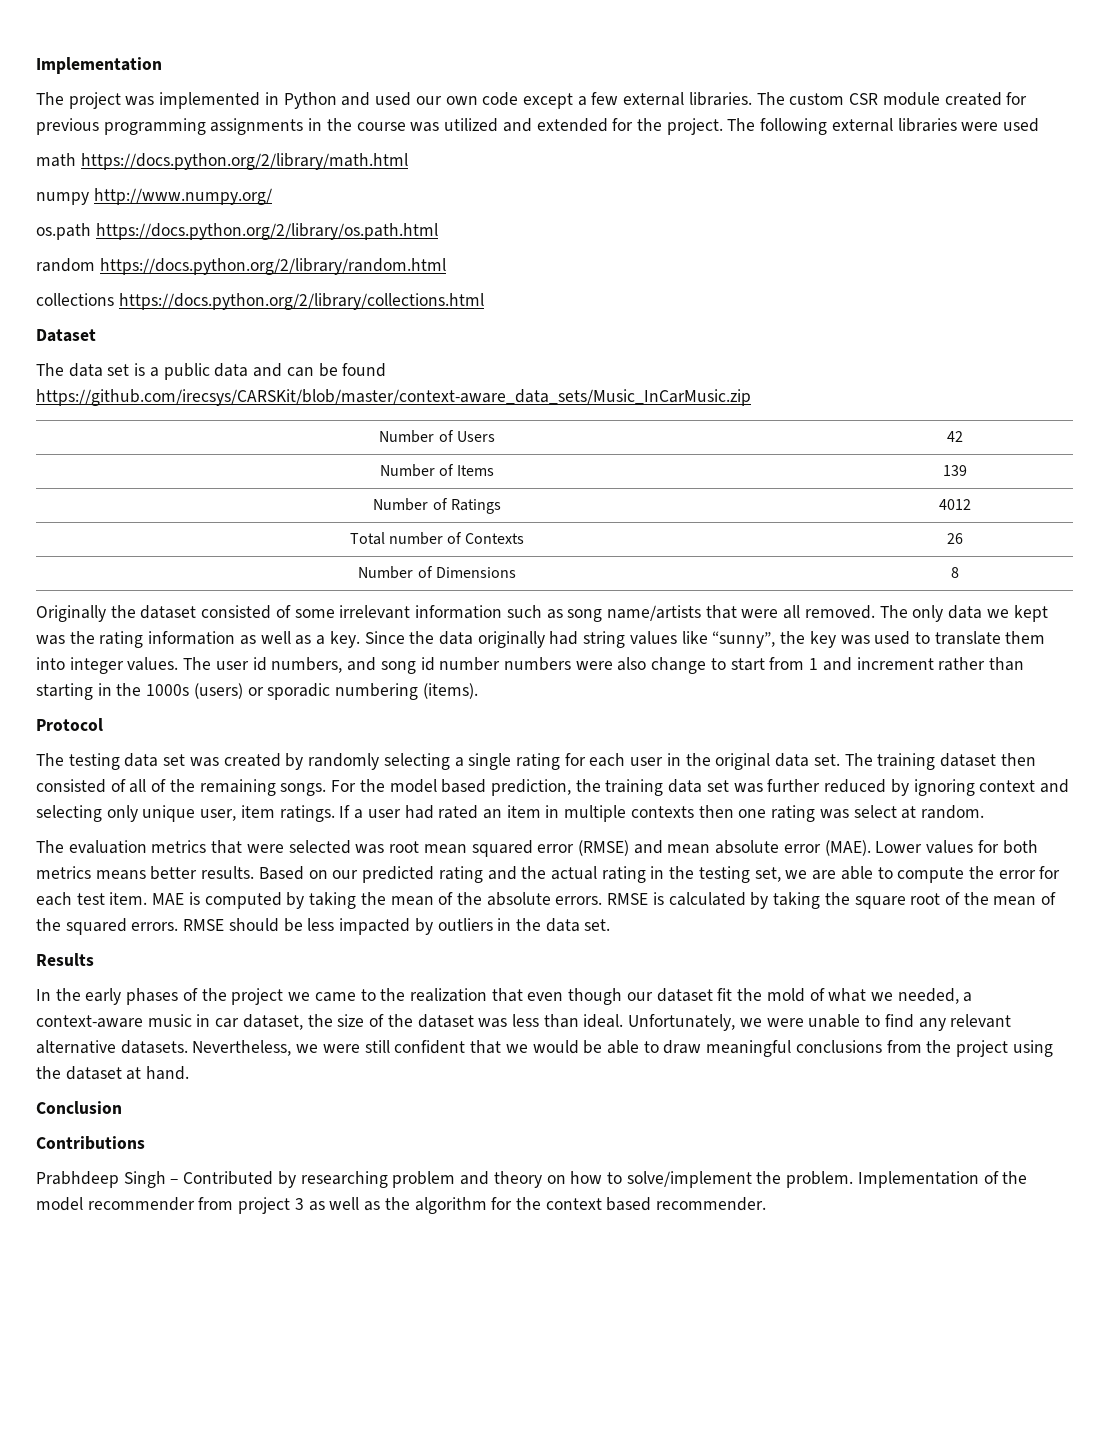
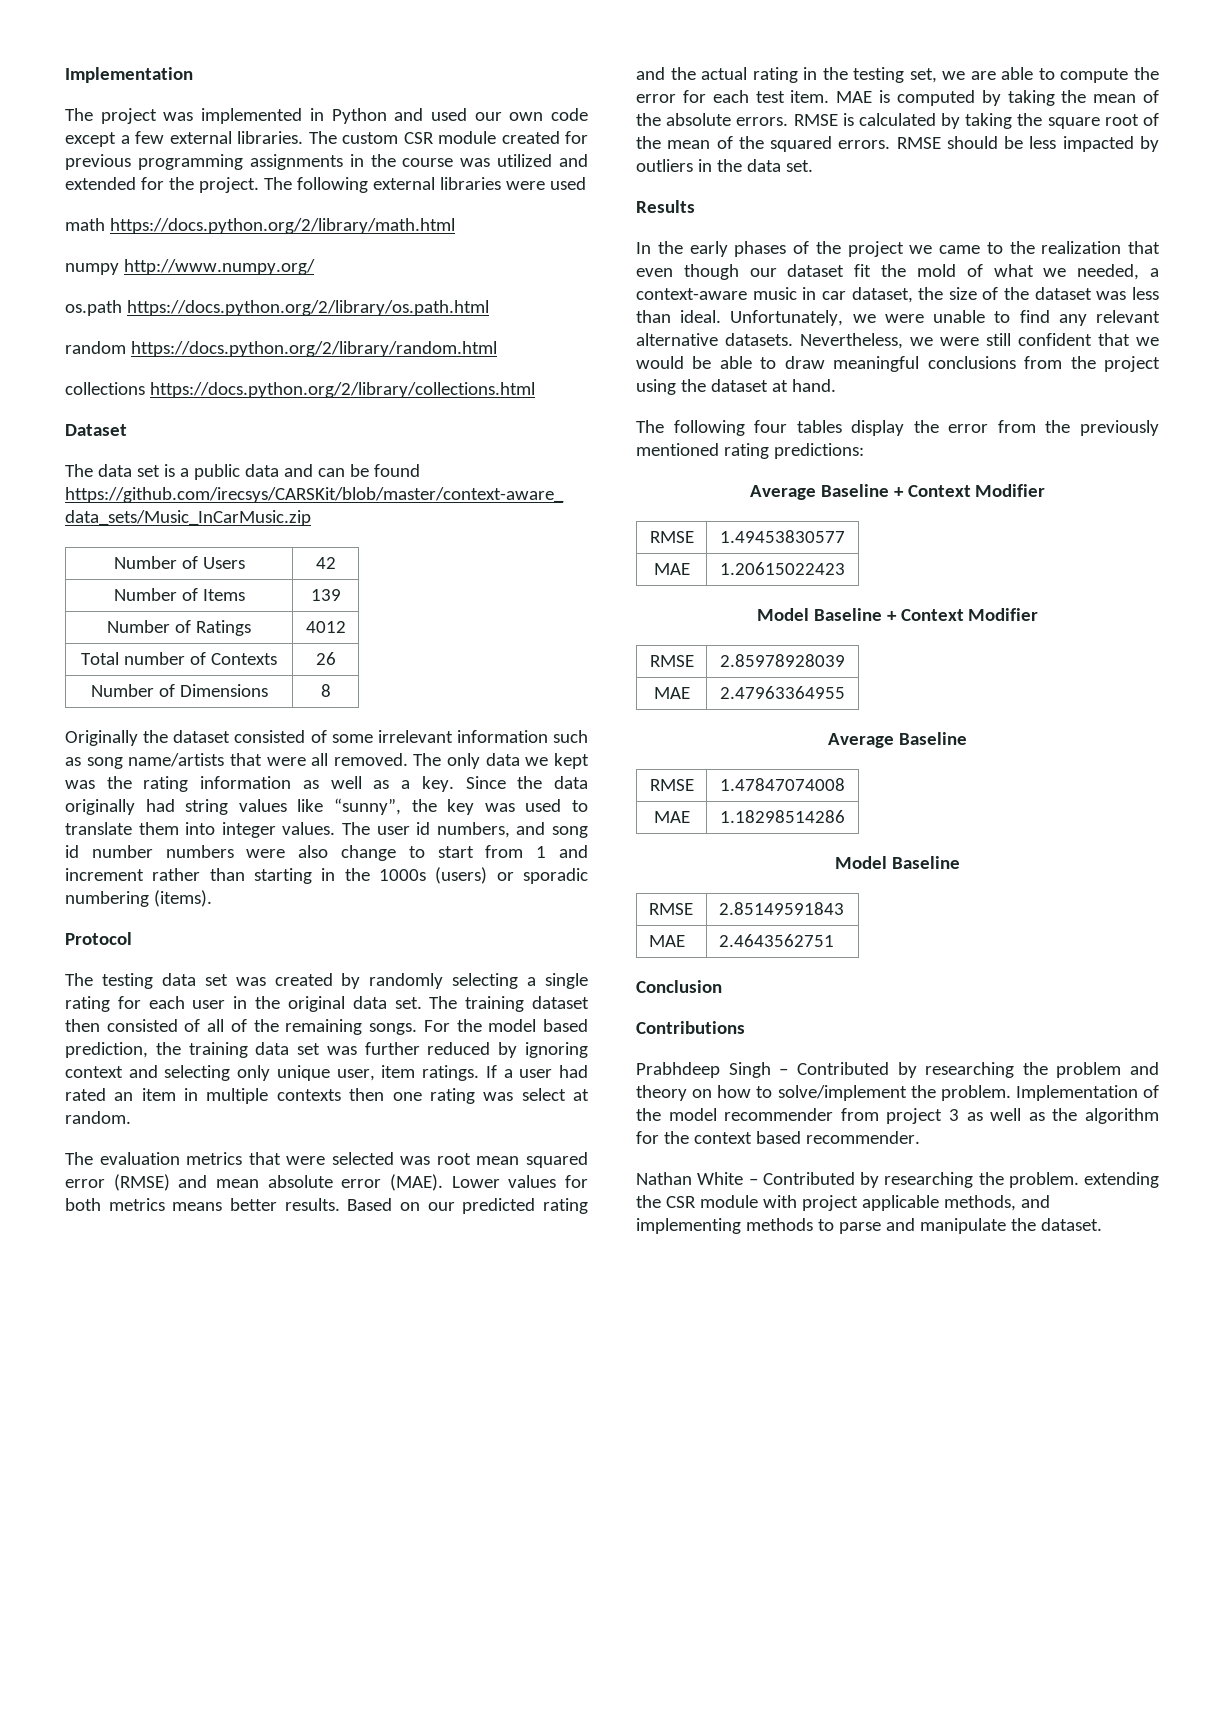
(190, 1073) none -> [636,420,1159,436] [636,443,864,459] [749,484,1046,500] [649,531,694,543] [720,530,845,543] [653,563,690,575] [720,562,845,575] [756,608,1039,621] [649,655,694,667] [720,654,845,667] [653,687,690,699] [720,686,845,699] [828,732,967,748] [649,779,694,791] [720,778,845,791] [653,811,690,823] [720,810,845,823] [835,856,960,869] [648,903,693,915] [718,902,844,915] [648,935,685,947] [718,934,834,947] // The following four tables display the error from the previously mentioned rating predictions: // Average Baseline + Context Modifier // RMSE | 1.49453830577 // MAE | 1.20615022423 // Model Baseline + Context Modifier // RMSE | 2.85978928039 // MAE | 2.47963364955 // Average Baseline // RMSE | 1.47847074008 // MAE | 1.18298514286 // Model Baseline // RMSE | 2.85149591843 // MAE | 2.4643562751
(388, 1179) none -> [1022,1062,1048,1075] the
(767, 1204) none -> [636,1172,1159,1188] [636,1195,1050,1211] [636,1218,1102,1234] // Nathan White – Contributed by researching the problem. extending the CSR module with project applicable methods, and implementing methods to parse and manipulate the dataset.

